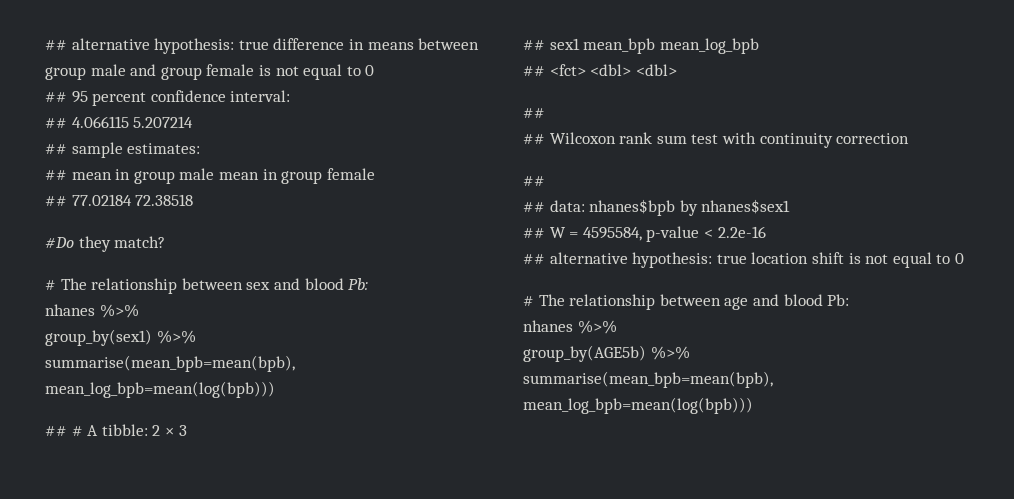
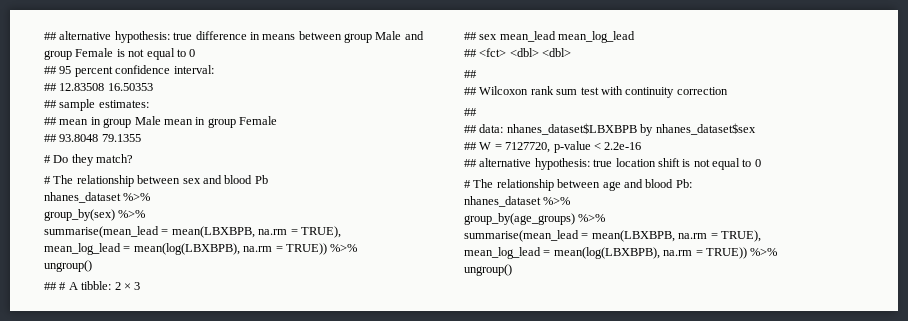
[90,64,126,76] male -> [375,31,402,40] Male
[206,64,255,76] female -> [75,48,114,57] Female
[71,116,194,128] 4.066115 5.207214 -> [59,83,153,91] 12.83508 16.50353
[179,168,375,184] [45,194,194,206] [45,237,74,248] male mean in group female // ## 77.02184 72.38518 // #Do -> [134,116,277,128] [44,134,141,142] [44,155,69,163] Male mean in group Female // ## 93.8048 79.1355 // # Do
[348,278,369,290] [45,304,139,318] [45,329,196,346] [45,355,295,372] [45,381,275,398] Pb: // nhanes %>% // group_by(sex1) %>% // summarise(mean_bpb=mean(bpb), mean_log_bpb=mean(log(bpb))) -> [254,175,268,184] [44,192,151,203] [44,209,146,221] [44,226,341,238] [44,243,358,255] [44,260,92,272] Pb // nhanes_dataset %>% // group_by(sex) %>% // summarise(mean_lead = mean(LBXBPB, na.rm = TRUE), // mean_log_lead = mean(log(LBXBPB), na.rm = TRUE)) %>% // ungroup()
[549,38,759,54] sex1 mean_bpb mean_log_bpb -> [479,31,636,43] sex mean_lead mean_log_lead
[589,199,791,216] nhanes$bpb by nhanes$sex1 -> [506,123,756,136] nhanes_dataset$LBXBPB by nhanes_dataset$sex
[582,227,642,241] 4595584, -> [505,142,551,153] 7127720,
[523,320,617,334] [523,345,690,362] [523,371,773,388] [523,397,753,414] nhanes %>% // group_by(AGE5b) %>% // summarise(mean_bpb=mean(bpb), mean_log_bpb=mean(log(bpb))) -> [464,196,571,207] [464,213,606,225] [464,230,761,242] [464,247,778,259] [464,264,512,276] nhanes_dataset %>% // group_by(age_groups) %>% // summarise(mean_lead = mean(LBXBPB, na.rm = TRUE), // mean_log_lead = mean(log(LBXBPB), na.rm = TRUE)) %>% // ungroup()

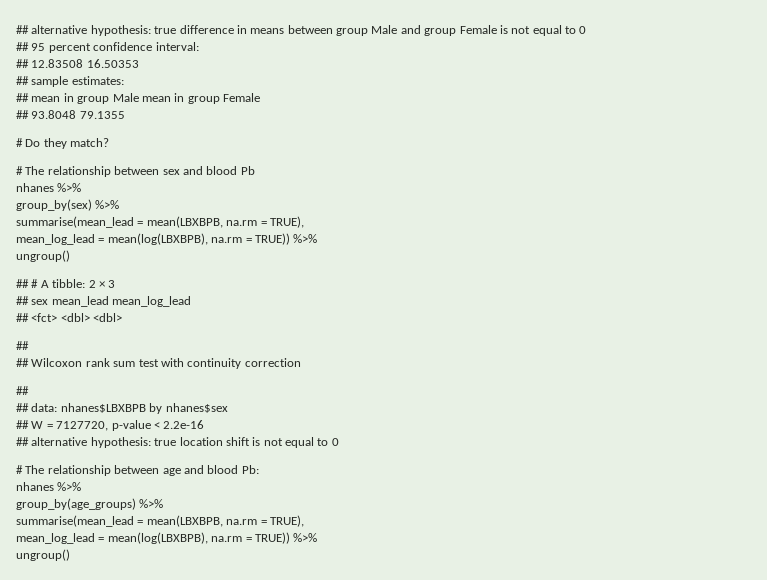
[44,192,121,203] nhanes_dataset -> [16,183,54,192] nhanes
[506,123,756,136] nhanes_dataset$LBXBPB by nhanes_dataset$sex -> [60,403,228,414] nhanes$LBXBPB by nhanes$sex
[464,196,541,207] nhanes_dataset -> [16,482,54,491] nhanes

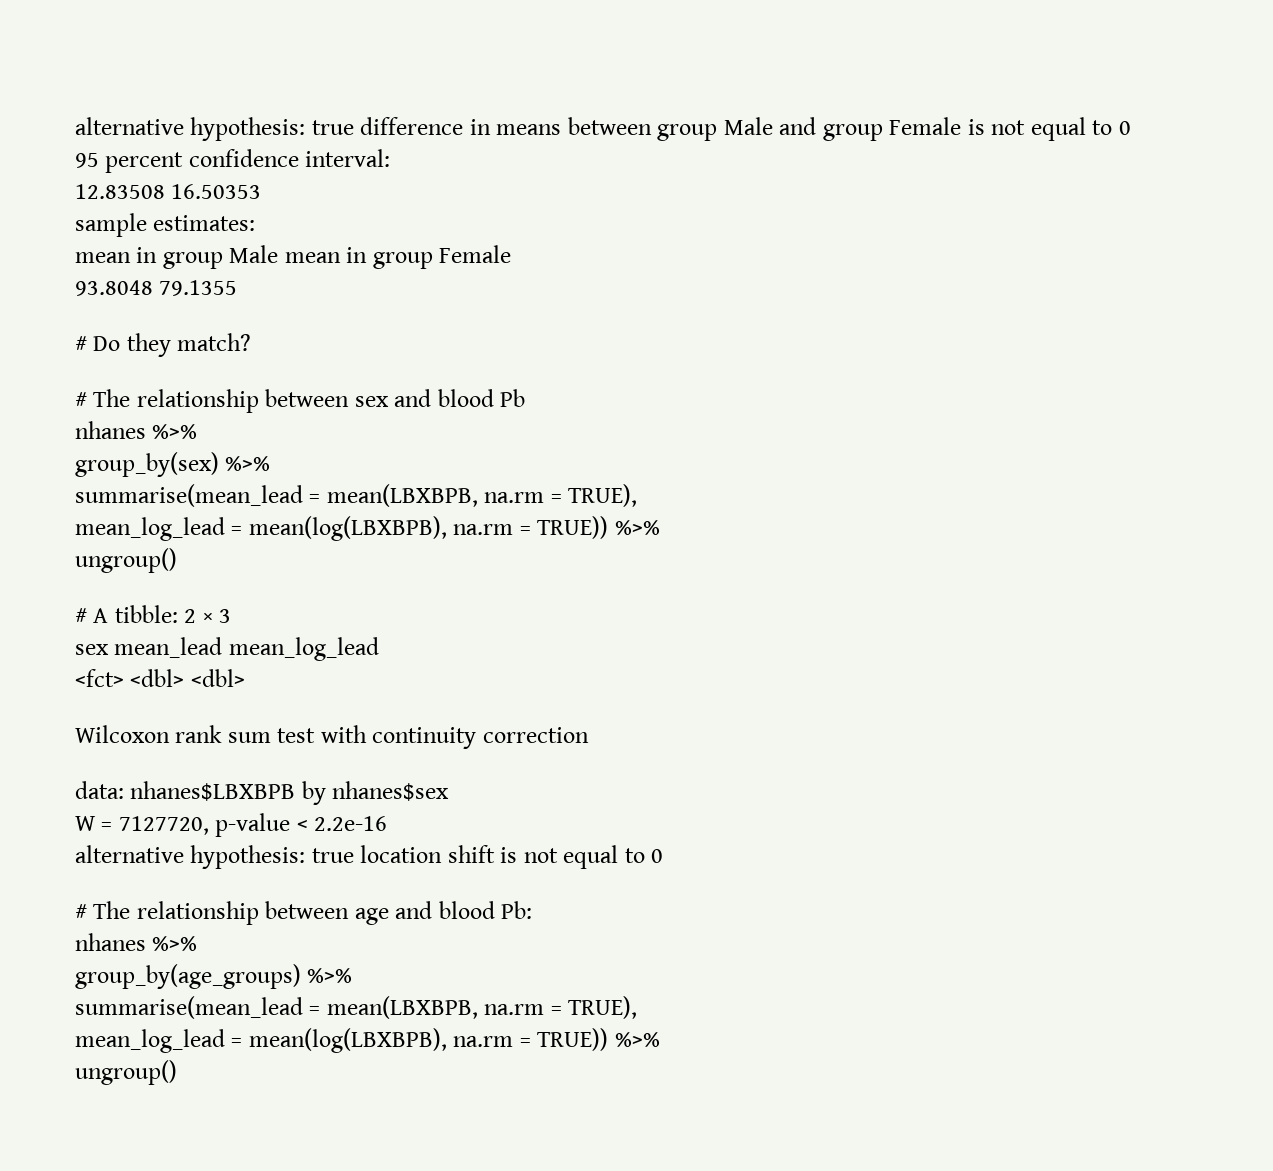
[16,25,29,34] ## -> (75, 126) none
[16,42,29,51] ## -> (1131, 128) none
[16,59,29,68] ## -> (391, 158) none
[16,76,29,85] ## -> (262, 191) none
[16,93,29,102] ## -> (256, 223) none
[16,110,29,119] ## -> (512, 254) none
[16,279,29,288] ## -> (177, 560) none
[16,296,29,305] ## -> (232, 616) none
[16,313,29,322] ## -> (379, 649) none
[16,341,29,350] [16,358,29,367] ## // ## -> (245, 678) none
[16,386,29,395] [16,403,29,412] ## // ## -> (589, 735) none
[16,420,29,429] ## -> (450, 791) none
[16,437,29,446] ## -> (388, 823) none

